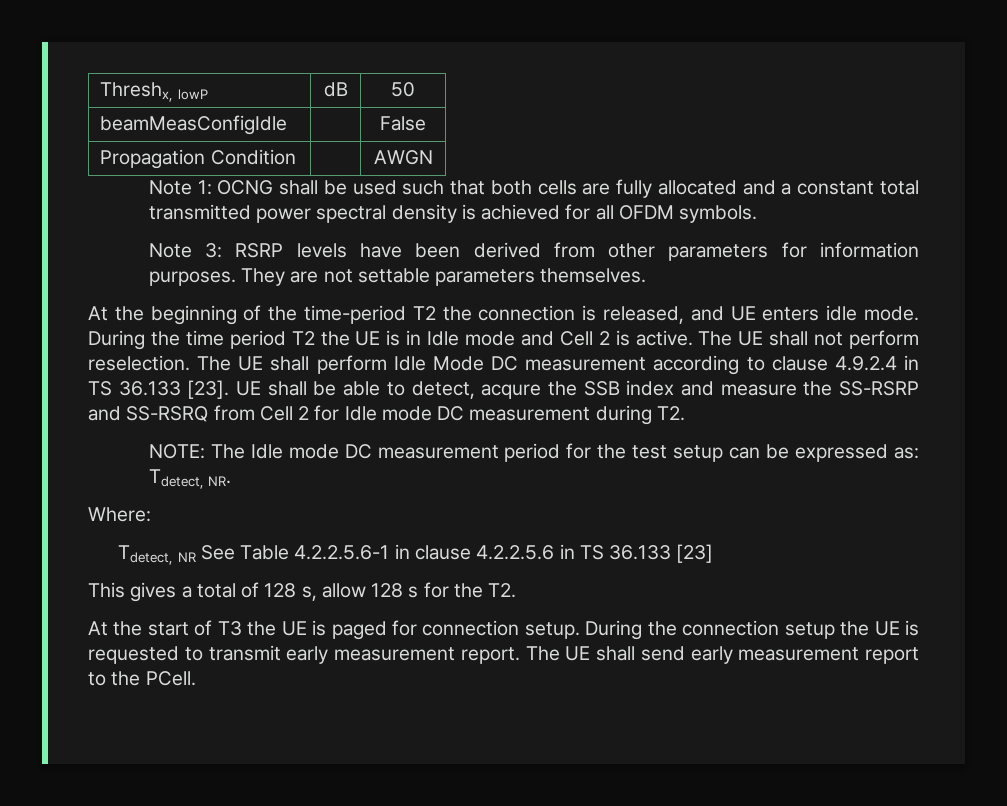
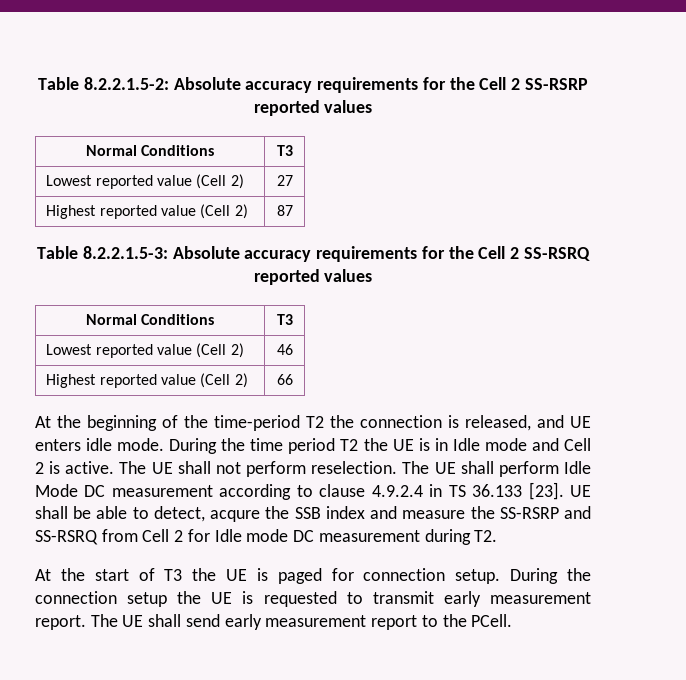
[100,82,208,102] [323,82,348,97] [391,82,415,97] [100,115,288,135] [380,116,426,131] [100,149,296,169] [373,150,433,165] [148,179,919,198] [148,204,758,223] [148,242,920,261] [148,268,647,286] Threshx, lowP | dB | 50 // beamMeasConfigIdle | | False // Propagation Condition | | AWGN // Note 1: OCNG shall be used such that both cells are fully allocated and a constant total transmitted power spectral density is achieved for all OFDM symbols. // Note 3: RSRP levels have been derived from other parameters for information purposes. They are not settable parameters themselves. -> [38,77,588,93] [253,100,373,116] [85,145,215,156] [276,145,293,156] [46,174,244,189] [276,175,293,186] [46,204,248,219] [276,205,293,216] [37,246,590,262] [253,269,373,285] [85,314,215,325] [276,314,293,325] [46,343,244,358] [276,344,293,355] [46,373,248,388] [276,374,293,385] Table 8.2.2.1.5-2: Absolute accuracy requirements for the Cell 2 SS-RSRP reported values // Normal Conditions | T3 // Lowest reported value (Cell 2) | 27 // Highest reported value (Cell 2) | 87 // Table 8.2.2.1.5-3: Absolute accuracy requirements for the Cell 2 SS-RSRQ reported values // Normal Conditions | T3 // Lowest reported value (Cell 2) | 46 // Highest reported value (Cell 2) | 66
[148,443,919,462] [148,469,232,489] [88,507,151,522] [118,544,714,565] [88,582,517,602] // NOTE: The Idle mode DC measurement period for the test setup can be expressed as: Tdetect, NR. // Where: // Tdetect, NR See Table 4.2.2.5.6-1 in clause 4.2.2.5.6 in TS 36.133 [23] // This gives a total of 128 s, allow 128 s for the T2. -> (498, 536) none

